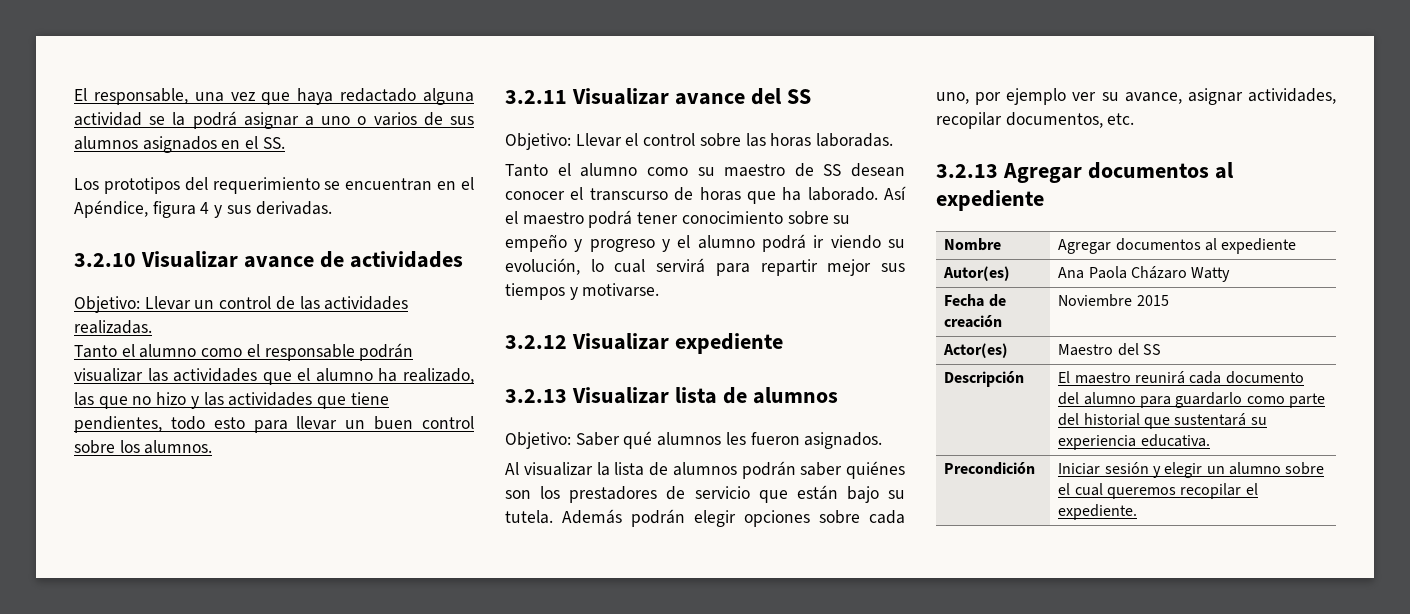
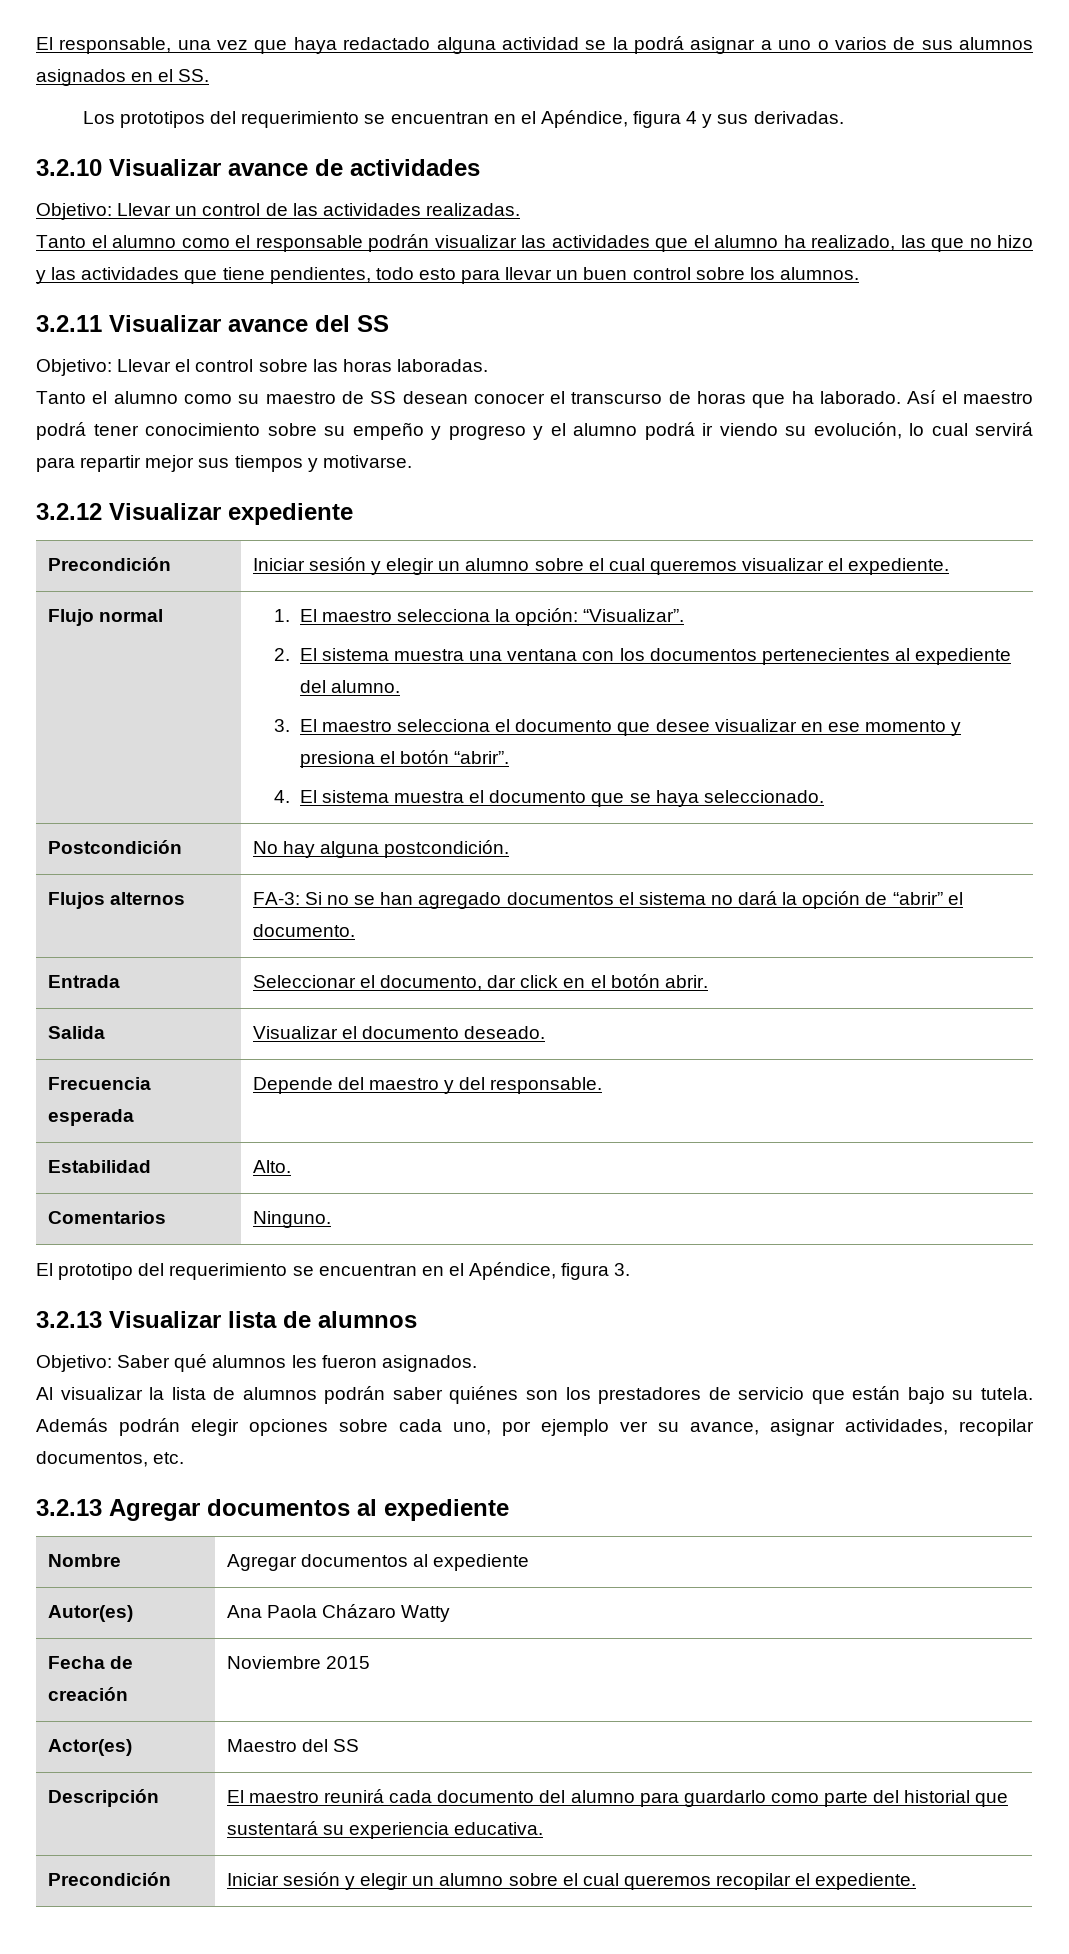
(783, 343) none -> [47,557,171,571] [252,557,950,575] [47,609,163,626] [274,608,685,626] [274,648,1012,665] [299,680,400,693] [274,719,962,736] [299,750,510,768] [274,790,824,807] [47,840,182,854] [252,840,510,858] [47,892,185,909] [252,891,963,909] [252,924,355,937] [47,975,120,988] [252,974,708,991] [47,1026,105,1039] [252,1026,546,1039] [47,1077,151,1090] [47,1109,134,1126] [252,1077,603,1094] [47,1160,151,1173] [252,1160,291,1173] [47,1211,166,1224] [252,1211,331,1228] [36,1262,631,1280] // Precondición | Iniciar sesión y elegir un alumno sobre el cual queremos visualizar el expediente. // Flujo normal | 1. El maestro selecciona la opción: “Visualizar”. // 2. El sistema muestra una ventana con los documentos pertenecientes al expediente del alumno. // 3. El maestro selecciona el documento que desee visualizar en ese momento y presiona el botón “abrir”. // 4. El sistema muestra el documento que se haya seleccionado. // Postcondición | No hay alguna postcondición. // Flujos alternos | FA-3: Si no se han agregado documentos el sistema no dará la opción de “abrir” el documento. // Entrada | Seleccionar el documento, dar click en el botón abrir. // Salida | Visualizar el documento deseado. // Frecuencia esperada | Depende del maestro y del responsable. // Estabilidad | Alto. // Comentarios | Ninguno. // El prototipo del requerimiento se encuentran en el Apéndice, figura 3.

